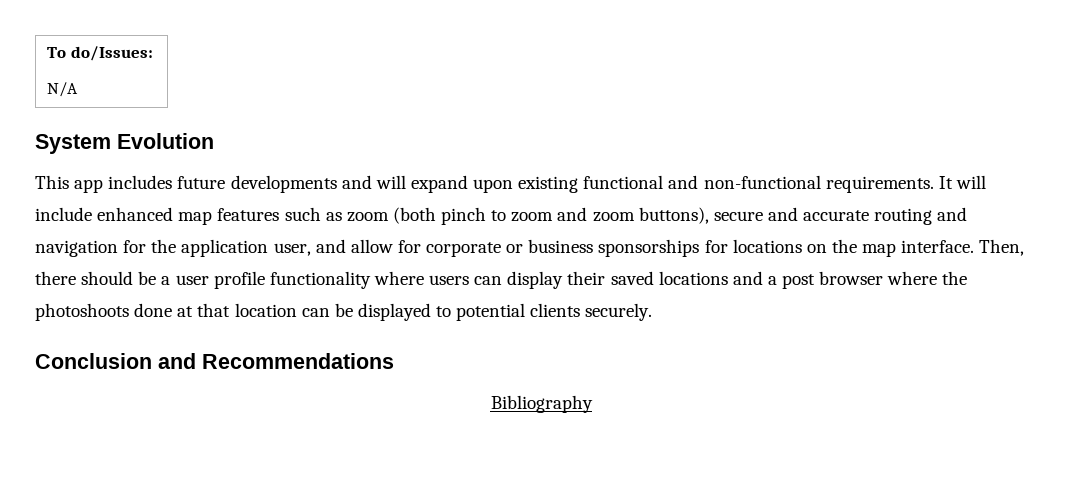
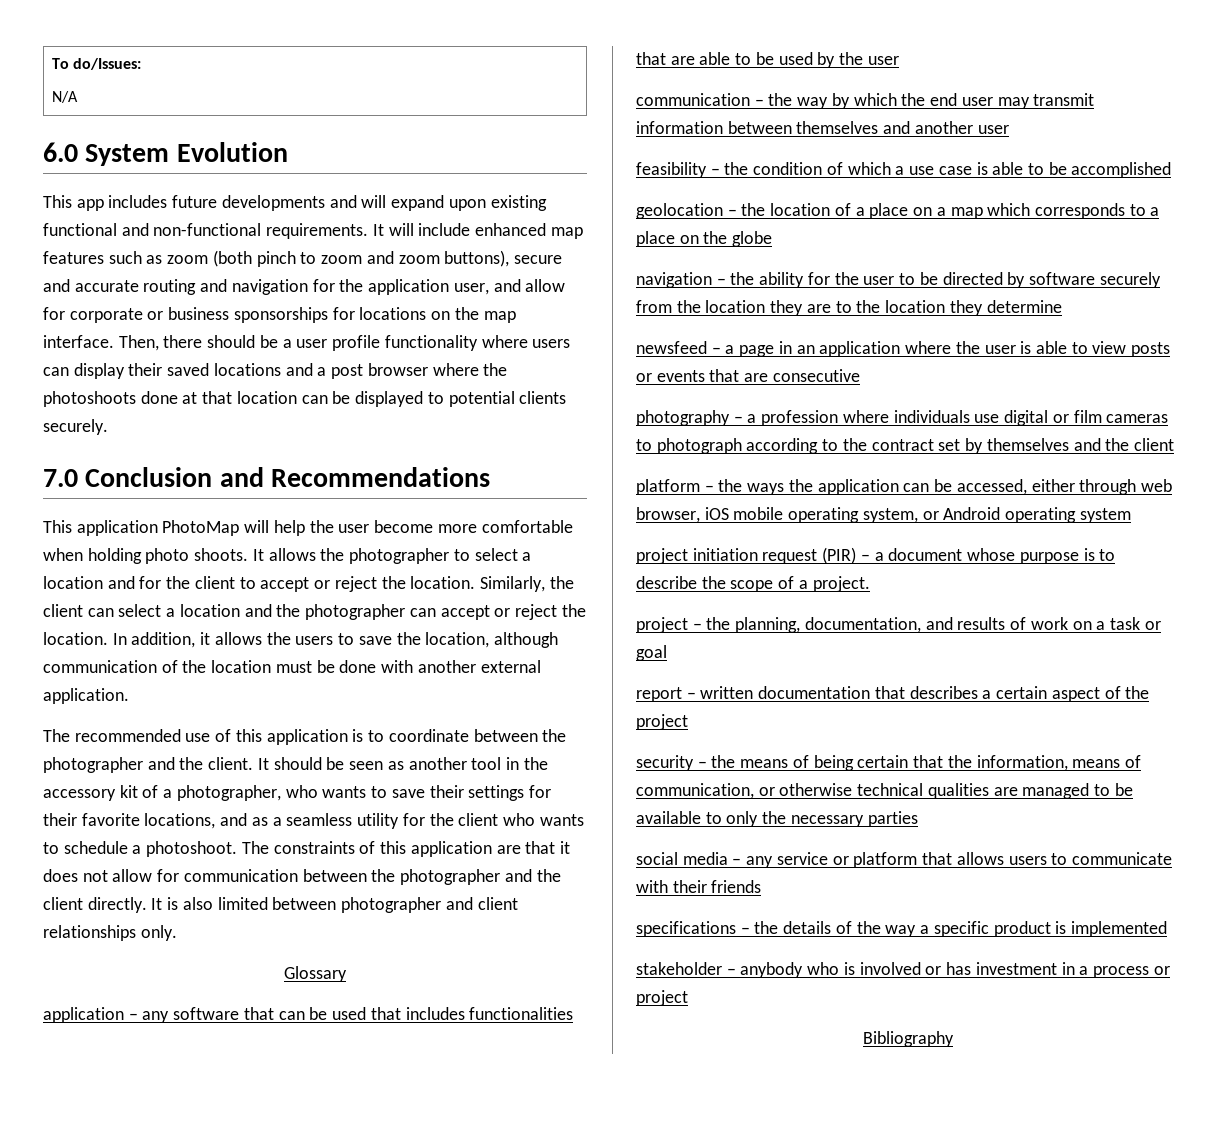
(79, 89) none -> [43,142,78,162] 6.0
(653, 312) none -> [43,469,78,487] 7.0
(394, 361) none -> [43,520,573,536] [43,548,532,564] [43,576,574,592] [43,604,586,620] [43,632,558,648] [43,660,541,673] [43,688,129,704] [43,729,567,745] [43,757,548,773] [43,785,551,801] [43,813,584,829] [43,841,570,857] [43,869,561,885] [43,897,518,913] [43,925,177,941] [284,966,347,982] [43,1007,574,1023] [636,52,899,68] [636,93,1095,109] [636,121,1009,134] [636,162,1172,178] [636,203,1160,219] [636,231,773,247] [636,272,1161,288] [636,300,1062,316] [636,341,1171,357] [636,369,860,382] [636,410,1169,426] [636,438,1174,454] [636,479,1172,495] [636,507,1131,523] [636,547,1116,564] [636,576,870,592] [636,617,1161,633] [636,645,667,661] [636,686,1150,702] [636,714,688,730] [636,755,1141,771] [636,783,1133,799] [636,811,918,827] [636,852,1172,868] [636,880,762,893] [636,921,1167,937] [636,962,1170,978] [636,990,688,1006] // This application PhotoMap will help the user become more comfortable when holding photo shoots. It allows the photographer to select a location and for the client to accept or reject the location. Similarly, the client can select a location and the photographer can accept or reject the location. In addition, it allows the users to save the location, although communication of the location must be done with another external application. // The recommended use of this application is to coordinate between the photographer and the client. It should be seen as another tool in the accessory kit of a photographer, who wants to save their settings for their favorite locations, and as a seamless utility for the client who wants to schedule a photoshoot. The constraints of this application are that it does not allow for communication between the photographer and the client directly. It is also limited between photographer and client relationships only. // Glossary // application – any software that can be used that includes functionalities that are able to be used by the user // communication – the way by which the end user may transmit information between themselves and another user // feasibility – the condition of which a use case is able to be accomplished // geolocation – the location of a place on a map which corresponds to a place on the globe // navigation – the ability for the user to be directed by software securely from the location they are to the location they determine // newsfeed – a page in an application where the user is able to view posts or events that are consecutive // photography – a profession where individuals use digital or film cameras to photograph according to the contract set by themselves and the client // platform – the ways the application can be accessed, either through web browser, iOS mobile operating system, or Android operating system // project initiation request (PIR) – a document whose purpose is to describe the scope of a project. // project – the planning, documentation, and results of work on a task or goal // report – written documentation that describes a certain aspect of the project // security – the means of being certain that the information, means of communication, or otherwise technical qualities are managed to be available to only the necessary parties // social media – any service or platform that allows users to communicate with their friends // specifications – the details of the way a specific product is implemented // stakeholder – anybody who is involved or has investment in a process or project

